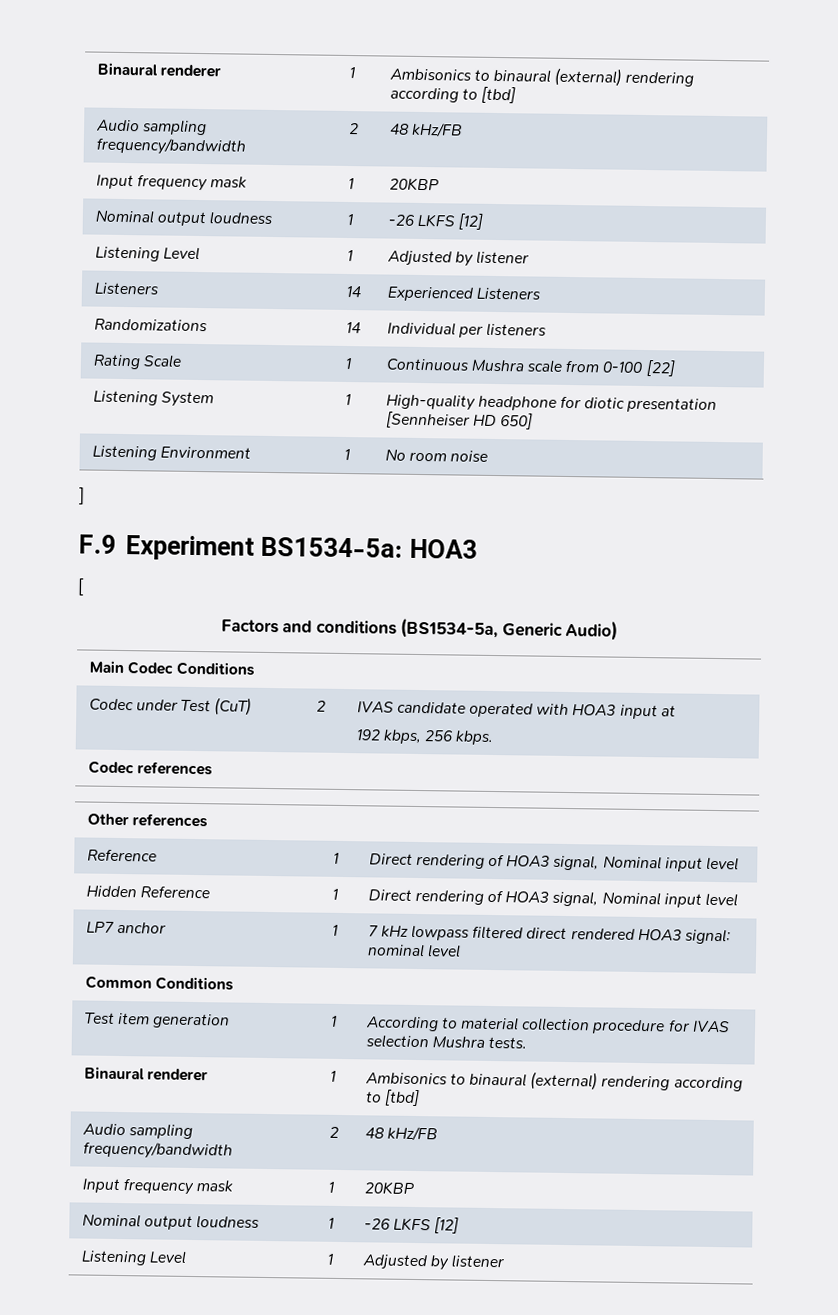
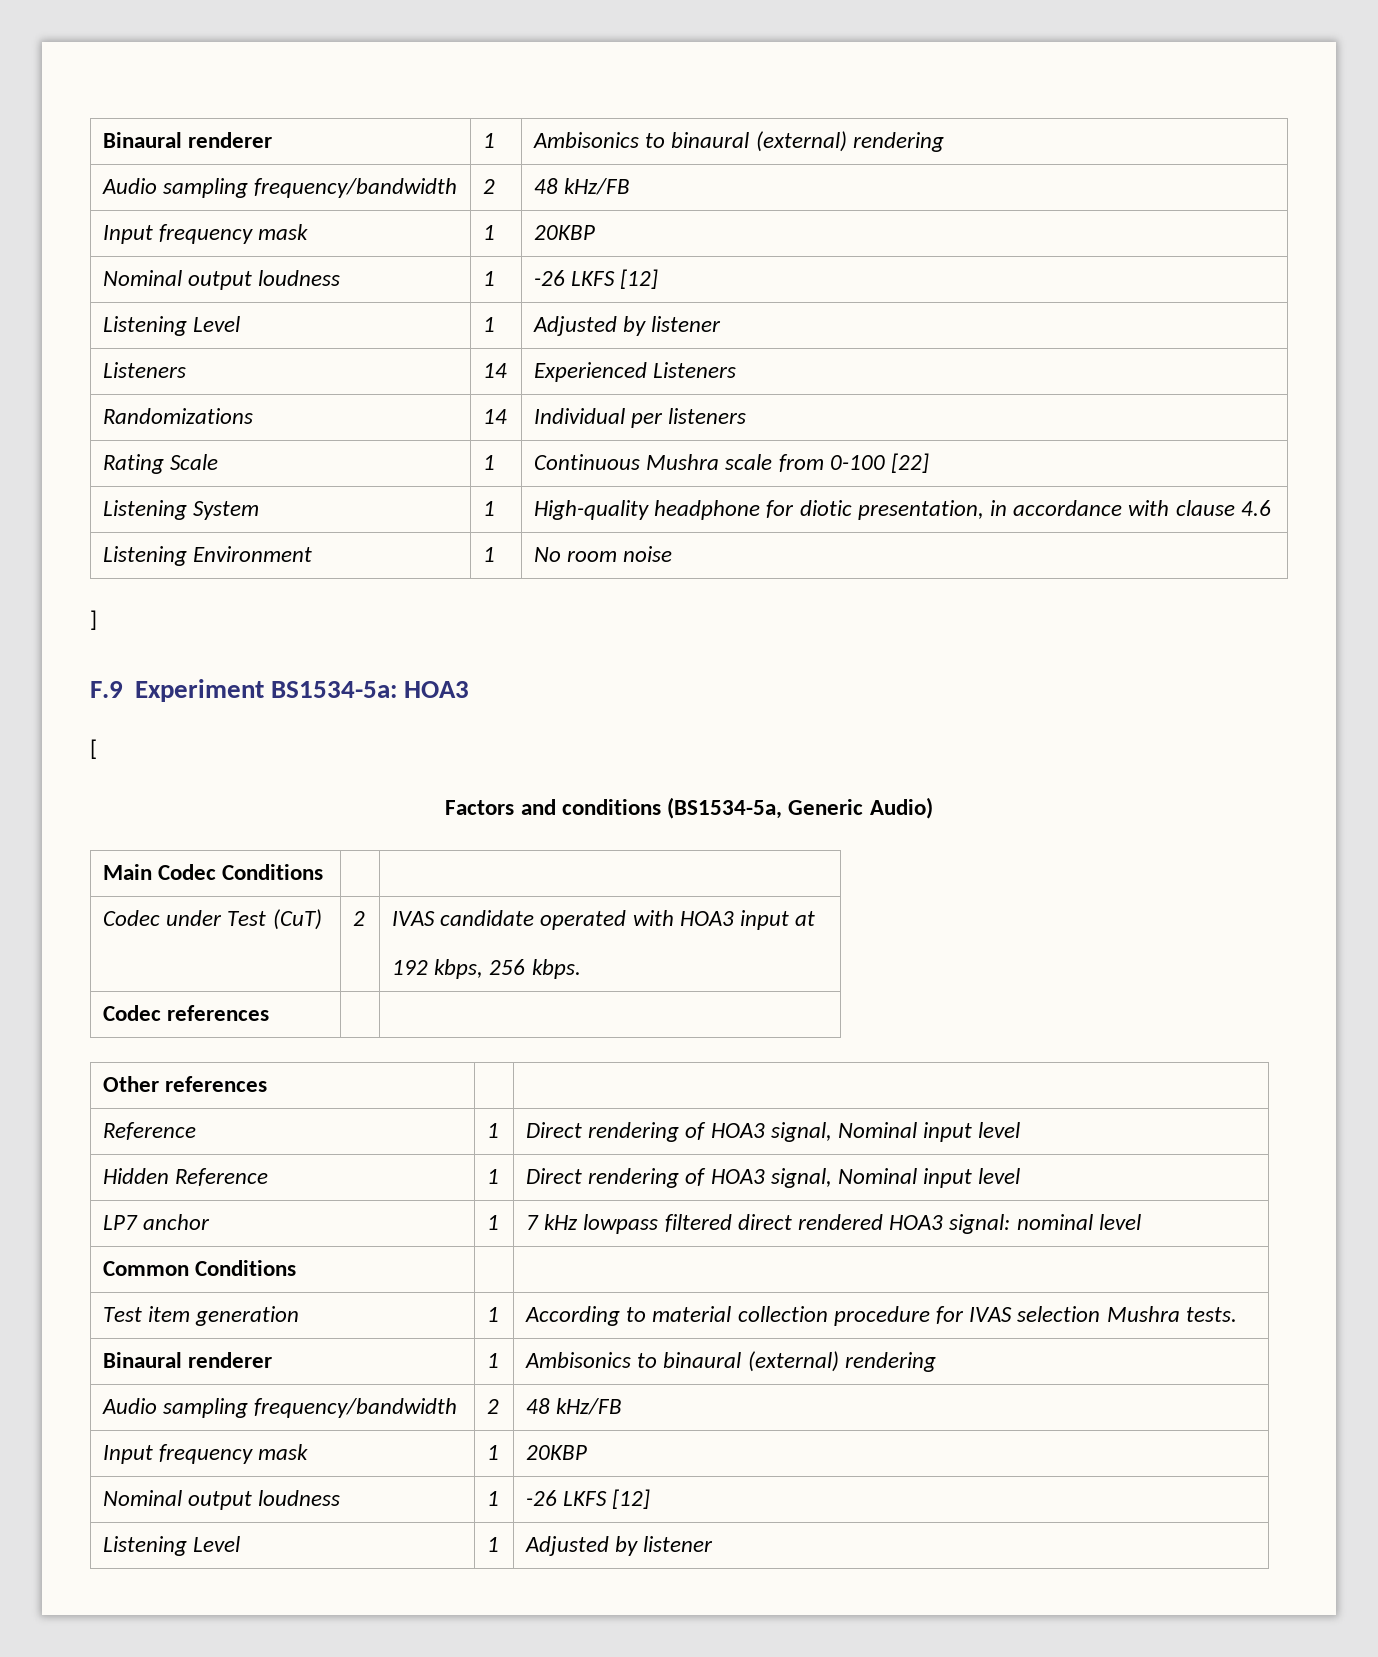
[96,62,221,78] [348,67,355,79] [388,67,695,87] [389,86,517,104] Binaural renderer | 1 | Ambisonics to binaural (external) rendering according to [tbd] -> [102,132,273,148] [482,133,495,148] [532,131,944,152] Binaural renderer | 1 | Ambisonics to binaural (external) rendering
[626,397,718,413] [385,411,534,430] presentation [Sennheiser HD 650] -> [857,500,1271,520] presentation, in accordance with clause 4.6
[673,1076,743,1092] [365,1089,420,1107] according to [tbd] -> (936, 1362) none

